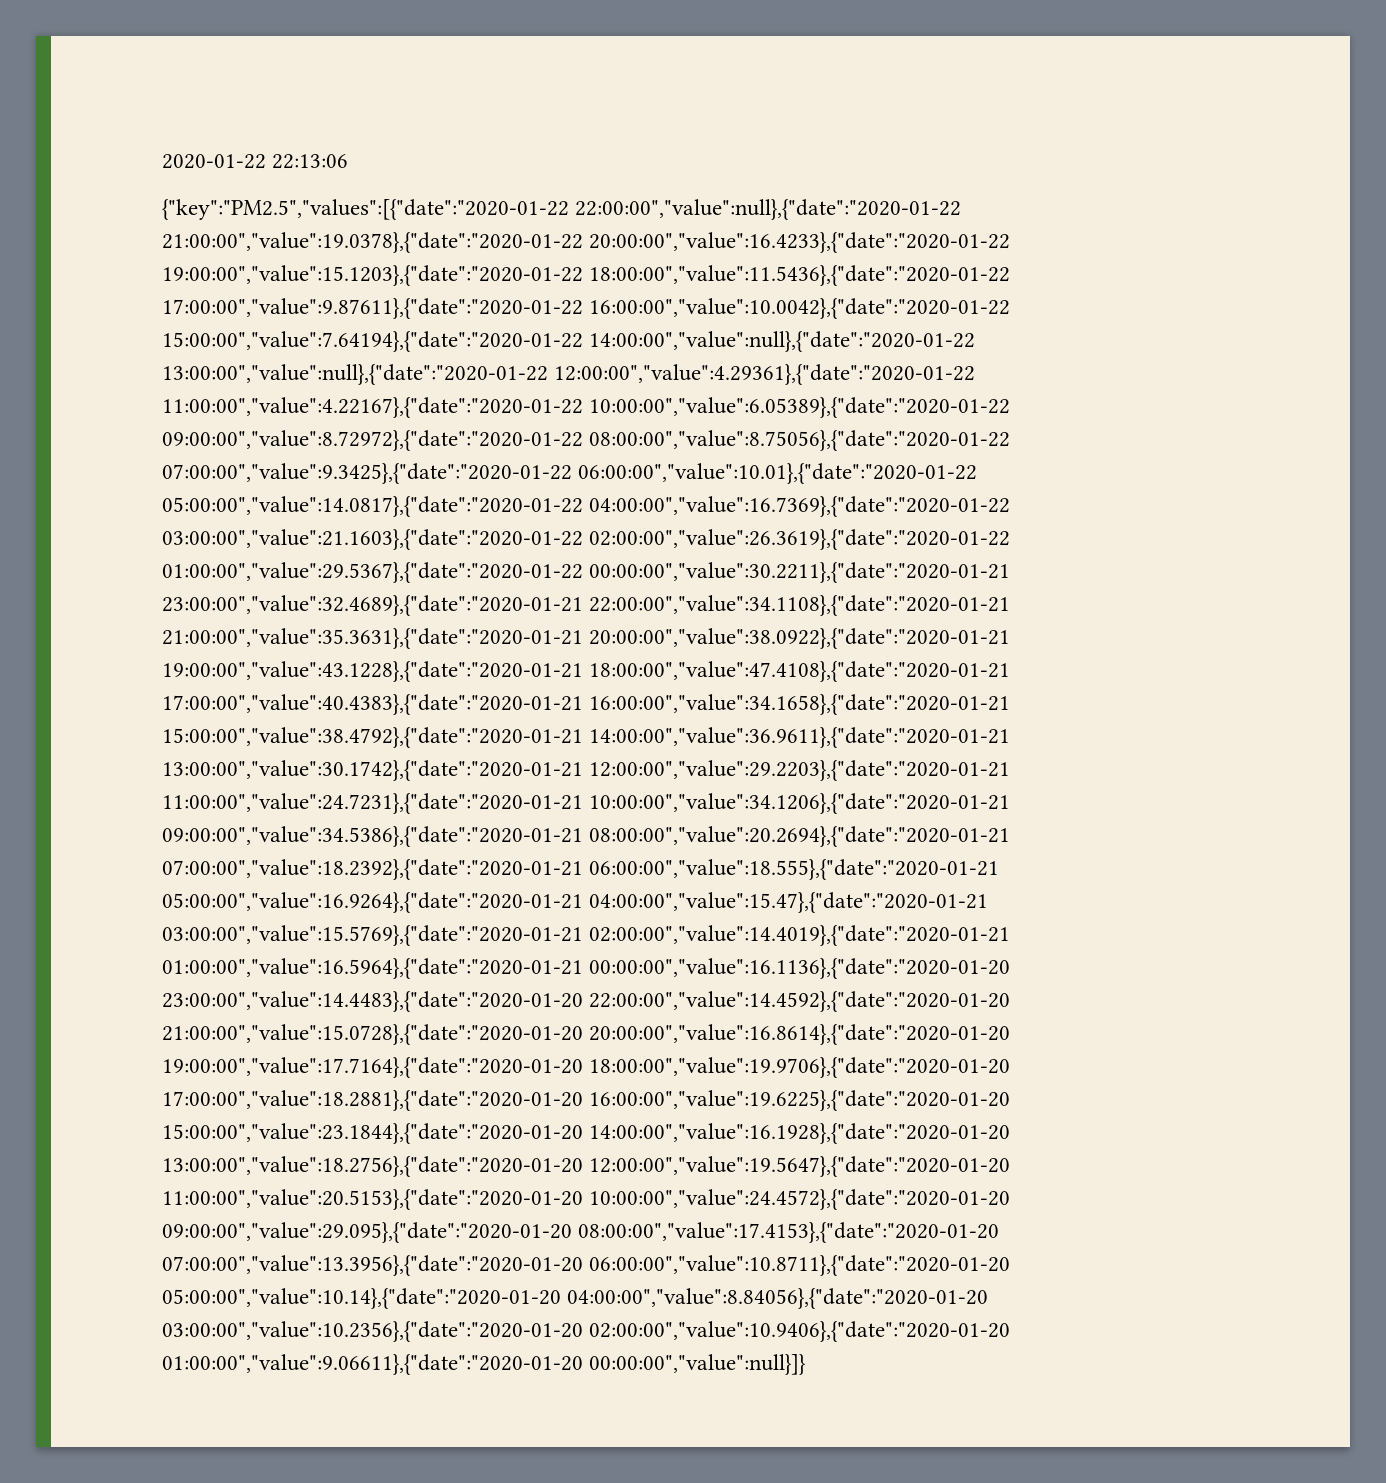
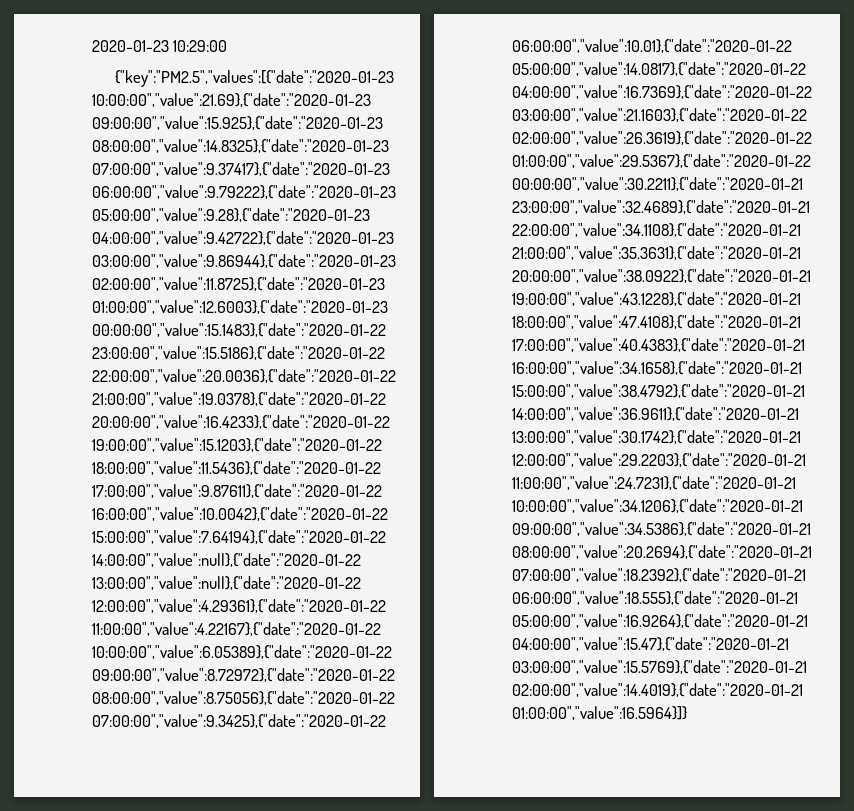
[162,154,349,169] [162,199,962,220] 2020-01-22 22:13:06 // {"key":"PM2.5","values":[{"date":"2020-01-22 22:00:00","value":null},{"date":"2020-01-22 -> [92,40,228,52] [114,70,394,87] [92,93,371,107] [92,116,383,130] [92,139,389,153] [92,162,390,176] [92,185,396,199] [92,208,370,222] [92,231,394,245] [92,254,396,268] [92,277,385,291] [92,300,388,314] [92,323,386,337] [92,346,385,360] [92,369,396,383] 2020-01-23 10:29:00 // {"key":"PM2.5","values":[{"date":"2020-01-23 10:00:00","value":21.69},{"date":"2020-01-23 09:00:00","value":15.925},{"date":"2020-01-23 08:00:00","value":14.8325},{"date":"2020-01-23 07:00:00","value":9.37417},{"date":"2020-01-23 06:00:00","value":9.79222},{"date":"2020-01-23 05:00:00","value":9.28},{"date":"2020-01-23 04:00:00","value":9.42722},{"date":"2020-01-23 03:00:00","value":9.86944},{"date":"2020-01-23 02:00:00","value":11.8725},{"date":"2020-01-23 01:00:00","value":12.6003},{"date":"2020-01-23 00:00:00","value":15.1483},{"date":"2020-01-22 23:00:00","value":15.5186},{"date":"2020-01-22 22:00:00","value":20.0036},{"date":"2020-01-22
[162,958,1011,979] [162,991,1011,1012] [162,1024,1011,1045] [162,1057,1011,1078] [162,1090,1011,1111] [162,1123,1011,1144] [162,1156,1011,1177] [162,1189,1011,1210] [162,1222,1000,1243] [162,1255,1011,1276] [162,1288,989,1309] [162,1321,1011,1342] [162,1354,807,1375] 01:00:00","value":16.5964},{"date":"2020-01-21 00:00:00","value":16.1136},{"date":"2020-01-20 23:00:00","value":14.4483},{"date":"2020-01-20 22:00:00","value":14.4592},{"date":"2020-01-20 21:00:00","value":15.0728},{"date":"2020-01-20 20:00:00","value":16.8614},{"date":"2020-01-20 19:00:00","value":17.7164},{"date":"2020-01-20 18:00:00","value":19.9706},{"date":"2020-01-20 17:00:00","value":18.2881},{"date":"2020-01-20 16:00:00","value":19.6225},{"date":"2020-01-20 15:00:00","value":23.1844},{"date":"2020-01-20 14:00:00","value":16.1928},{"date":"2020-01-20 13:00:00","value":18.2756},{"date":"2020-01-20 12:00:00","value":19.5647},{"date":"2020-01-20 11:00:00","value":20.5153},{"date":"2020-01-20 10:00:00","value":24.4572},{"date":"2020-01-20 09:00:00","value":29.095},{"date":"2020-01-20 08:00:00","value":17.4153},{"date":"2020-01-20 07:00:00","value":13.3956},{"date":"2020-01-20 06:00:00","value":10.8711},{"date":"2020-01-20 05:00:00","value":10.14},{"date":"2020-01-20 04:00:00","value":8.84056},{"date":"2020-01-20 03:00:00","value":10.2356},{"date":"2020-01-20 02:00:00","value":10.9406},{"date":"2020-01-20 01:00:00","value":9.06611},{"date":"2020-01-20 00:00:00","value":null}]} -> [512,706,687,720] 01:00:00","value":16.5964}]}

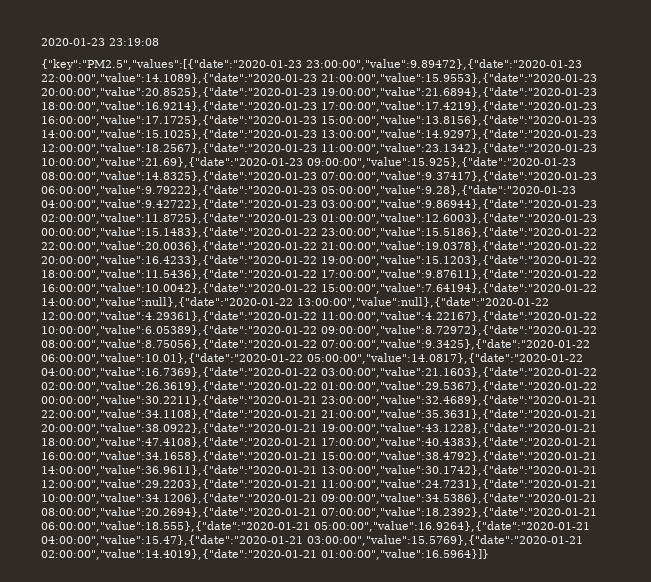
[173,40,228,52] 10:29:00 -> [109,38,159,46] 23:19:08
(394, 78) none -> [306,59,582,70] [41,73,597,84] [41,87,597,98] [41,101,597,112] [41,115,597,126] [41,129,597,140] [41,143,597,154] 23:00:00","value":9.89472},{"date":"2020-01-23 22:00:00","value":14.1089},{"date":"2020-01-23 21:00:00","value":15.9553},{"date":"2020-01-23 20:00:00","value":20.8525},{"date":"2020-01-23 19:00:00","value":21.6894},{"date":"2020-01-23 18:00:00","value":16.9214},{"date":"2020-01-23 17:00:00","value":17.4219},{"date":"2020-01-23 16:00:00","value":17.1725},{"date":"2020-01-23 15:00:00","value":13.8156},{"date":"2020-01-23 14:00:00","value":15.1025},{"date":"2020-01-23 13:00:00","value":14.9297},{"date":"2020-01-23 12:00:00","value":18.2567},{"date":"2020-01-23 11:00:00","value":23.1342},{"date":"2020-01-23

